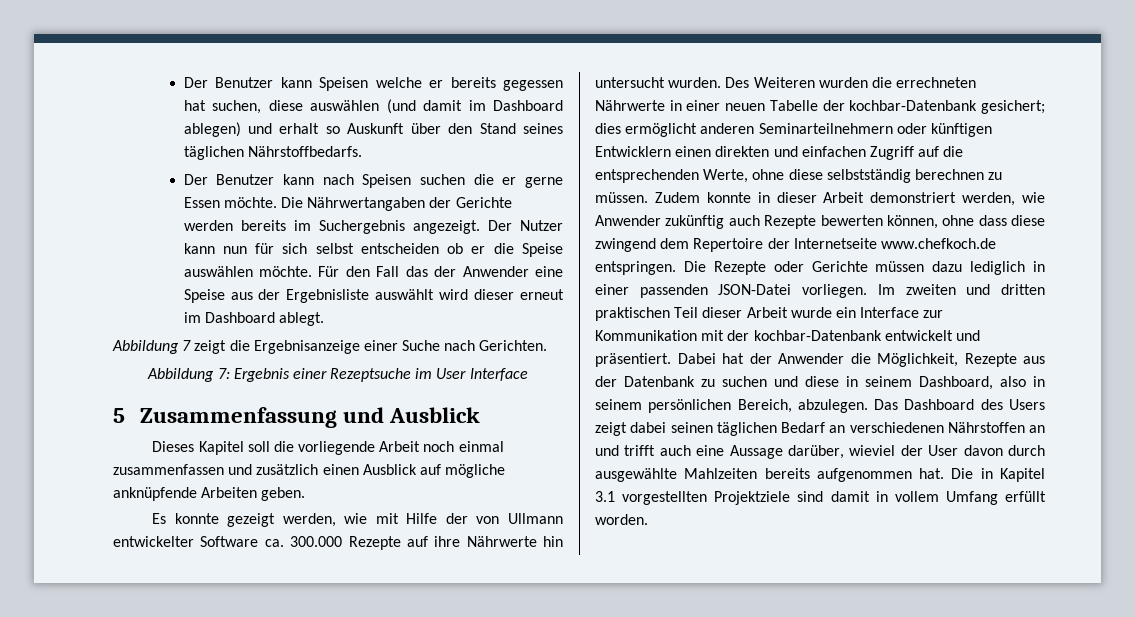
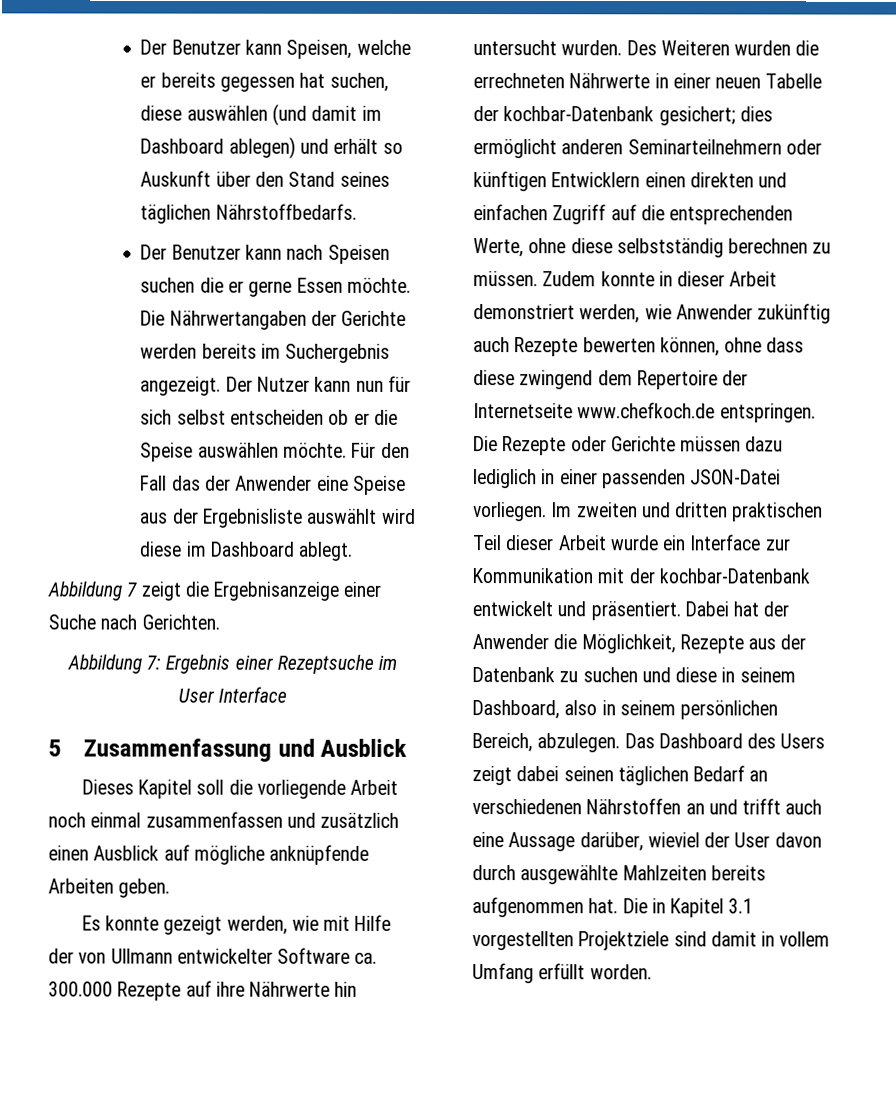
[183,77,369,91] Der Benutzer kann Speisen -> [140,39,353,59] Der Benutzer kann Speisen,
[279,123,320,134] erhalt -> [333,138,379,154] erhält
[474,289,564,300] dieser erneut -> [139,541,183,557] diese

